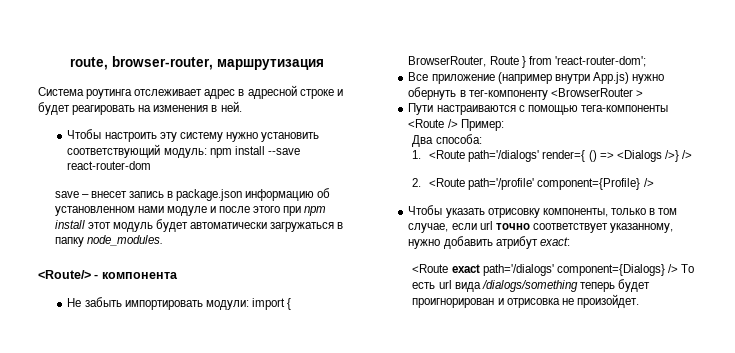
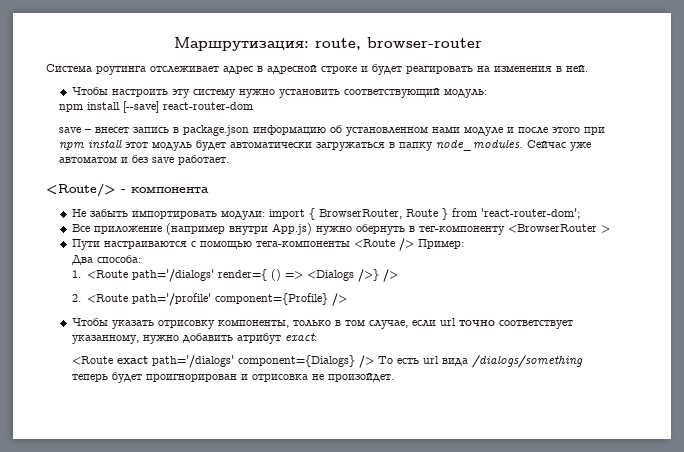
[70,56,324,70] route, browser-router, маршрутизация -> [174,37,482,51] Маршрутизация: route, browser-router
[209,146,300,158] npm install --save -> [59,101,160,113] // npm install [--save]
(163, 240) none -> [527,140,592,151] [59,155,230,165] Сейчас уже автоматом и без save работает.

